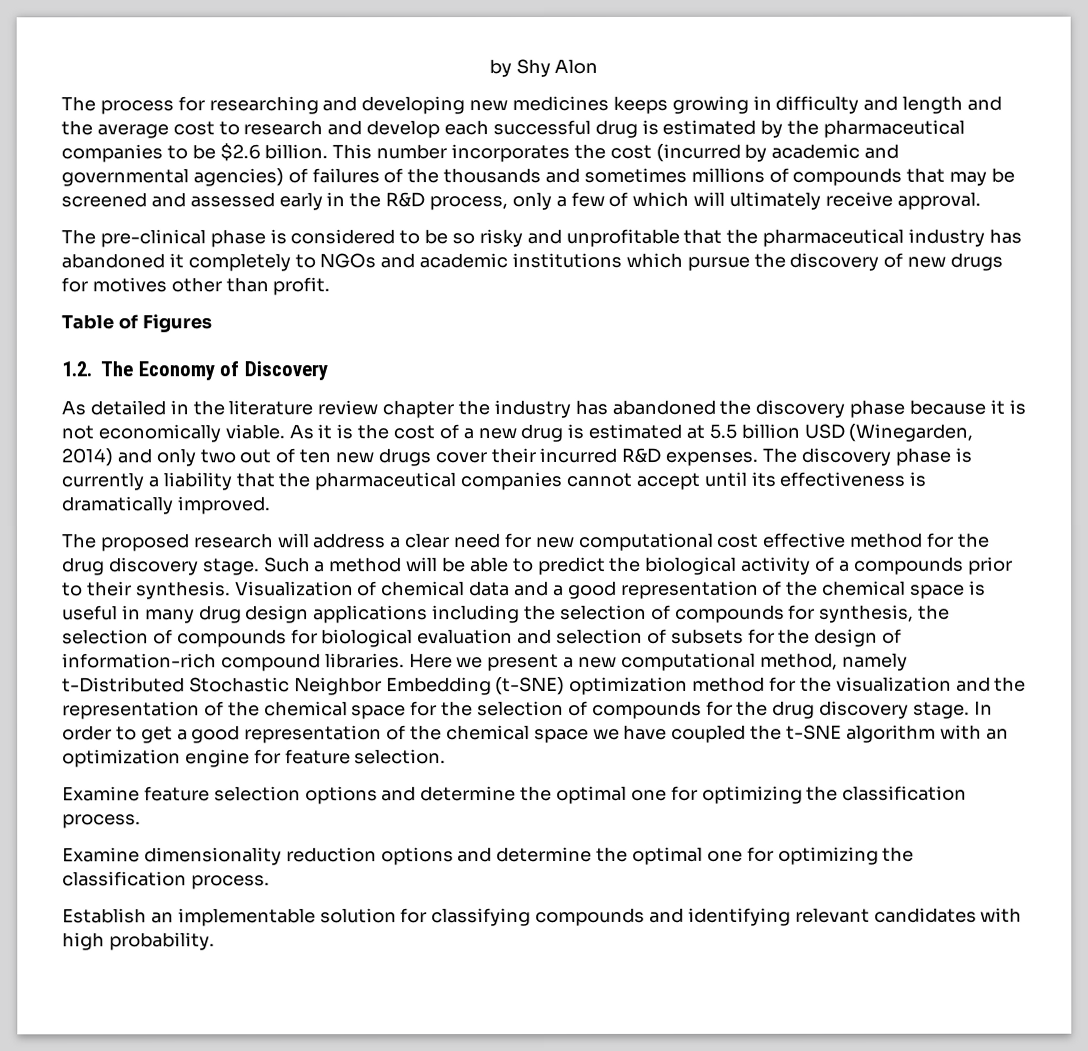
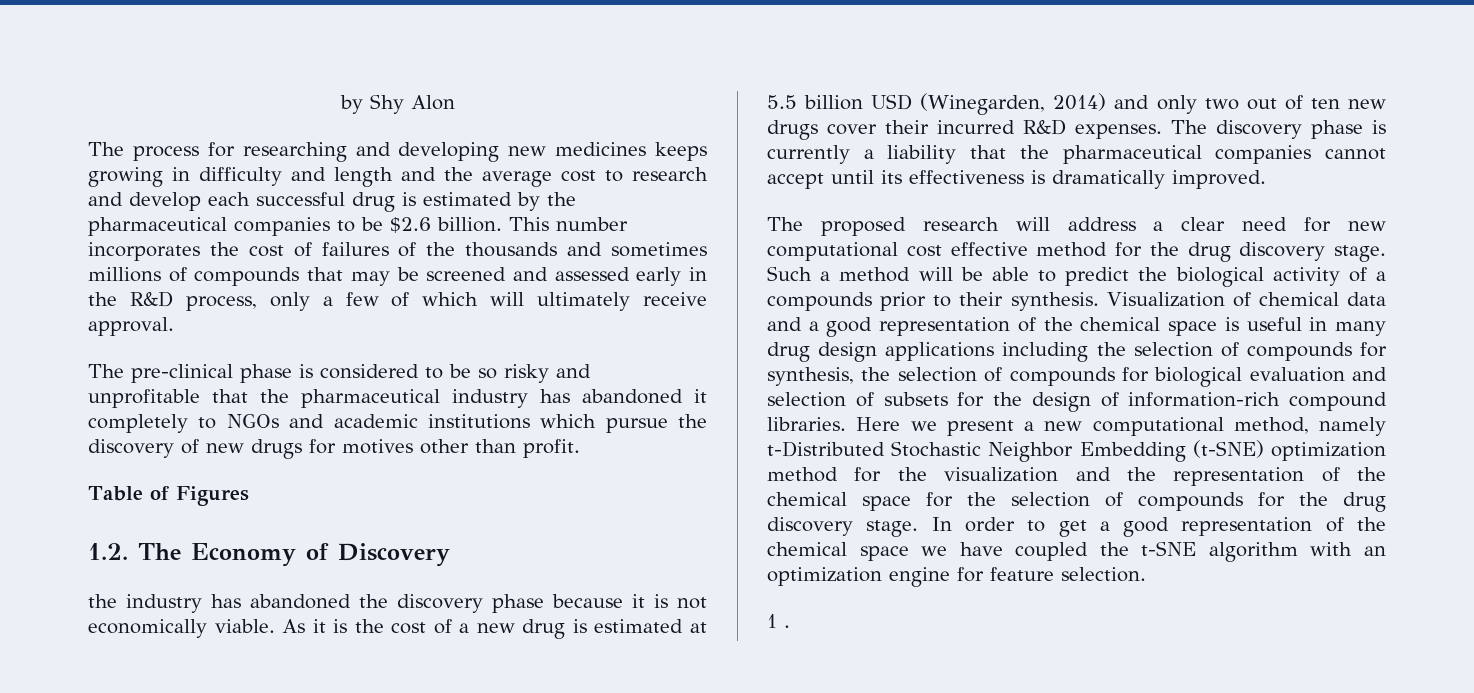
[655,143,900,162] [61,168,284,187] (incurred by academic and governmental agencies) -> (284, 251) none
[61,400,455,419] As detailed in the literature review chapter -> (451, 555) none
[62,785,968,805] [62,814,141,829] [62,846,915,866] [62,871,270,890] [62,907,1023,927] [62,932,215,951] Examine feature selection options and determine the optimal one for optimizing the classification process. // Examine dimensionality reduction options and determine the optimal one for optimizing the classification process. // Establish an implementable solution for classifying compounds and identifying relevant candidates with high probability. -> [767,614,790,628] 1 .

